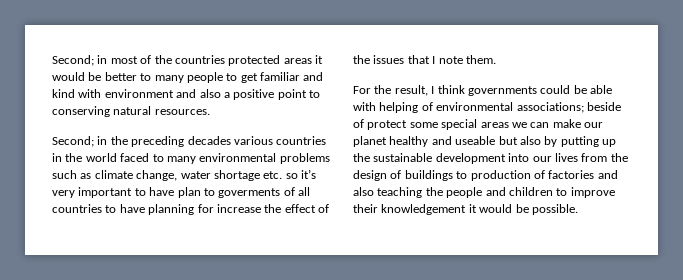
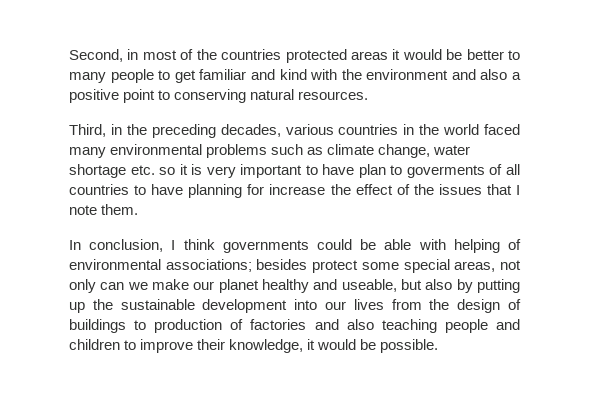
[52,55,94,66] Second; -> [69,49,123,62] Second,
(102, 93) none -> [341,69,362,80] the
[52,136,94,147] Second; -> [69,124,106,137] Third,
[187,136,231,145] decades -> [220,124,281,137] decades,
[152,154,164,162] to -> (520, 129) none
[301,169,316,179] it’s -> [179,164,203,175] it is
[353,85,428,96] For the result, -> [69,239,164,252] In conclusion,
[586,102,621,111] [353,119,364,128] beside of -> [256,259,308,270] besides
[480,122,550,128] areas we can -> [454,260,521,272] [69,279,148,293] areas, not only can we
[455,136,496,145] useable -> [341,279,397,292] useable,
[425,187,443,196] the -> (437, 326) none
[381,204,467,215] knowledgement -> [229,339,304,353] knowledge,

